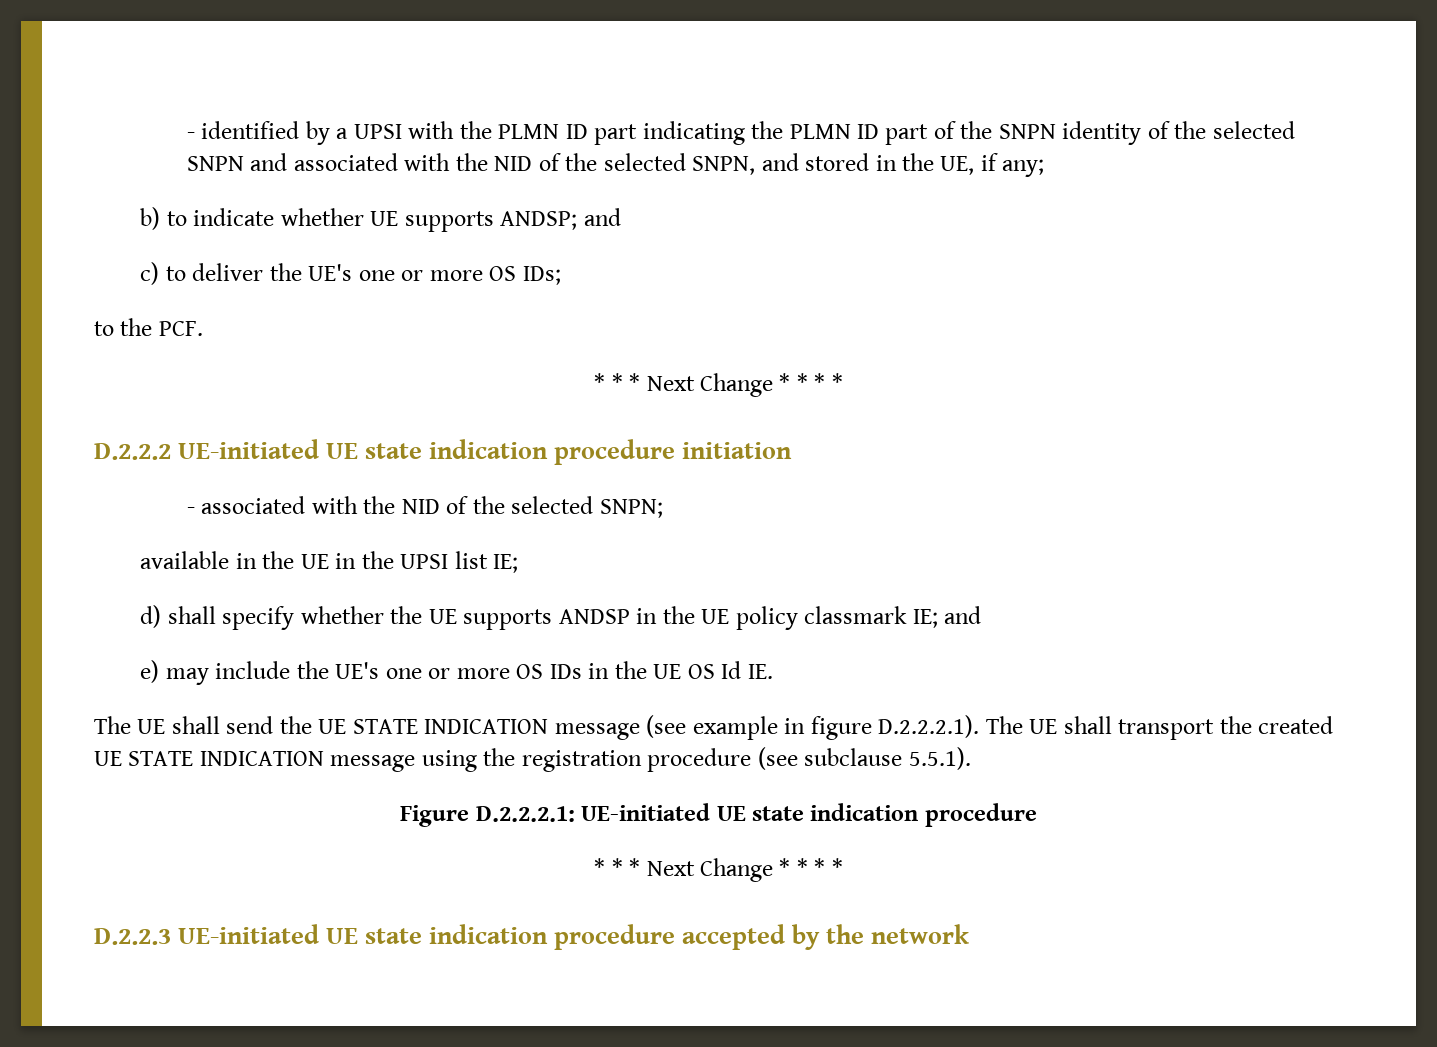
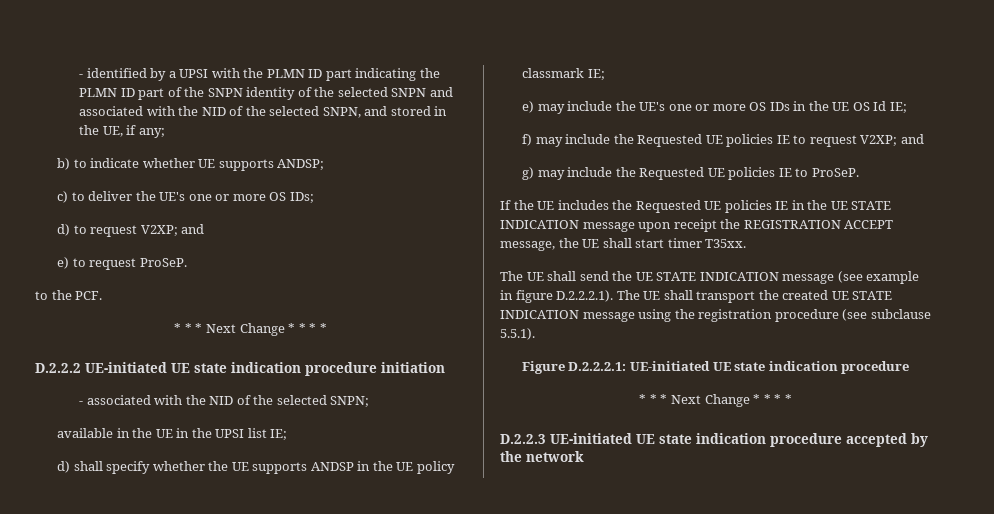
[583,208,621,226] and -> (325, 164) none
(561, 275) none -> [57,224,205,237] [57,257,187,270] // d) to request V2XP; and // e) to request ProSeP.
[944,606,982,624] and -> (605, 74) none
[747,664,773,679] IE. -> [889,102,907,113] [522,134,924,147] [522,167,859,180] [500,200,892,213] [500,219,894,232] [500,238,747,251] IE; // f) may include the Requested UE policies IE to request V2XP; and // g) may include the Requested UE policies IE to ProSeP. // If the UE includes the Requested UE policies IE in the UE STATE INDICATION message upon receipt the REGISTRATION ACCEPT message, the UE shall start timer T35xx.

